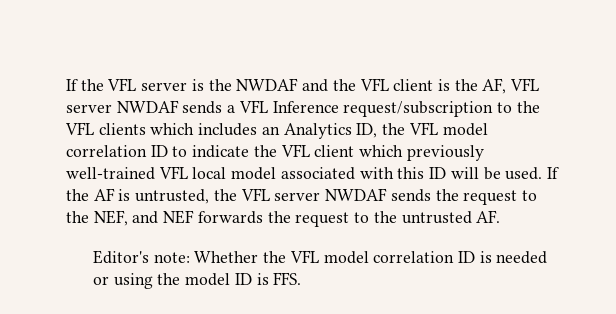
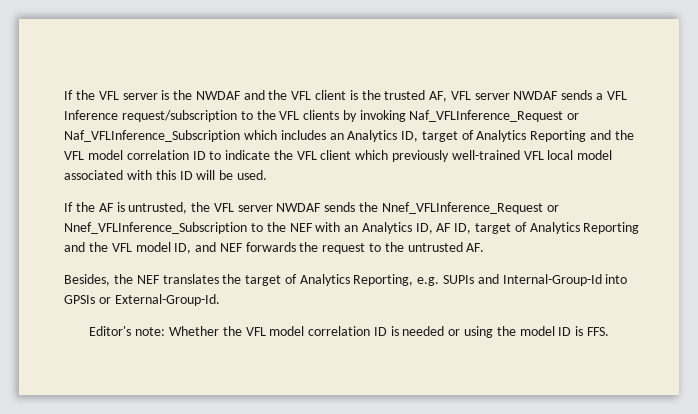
(478, 85) none -> [384,90,426,100] trusted
(146, 129) none -> [342,110,580,122] [64,130,241,142] by invoking Naf_VFLInference_Request or Naf_VFLInference_Subscription
(378, 130) none -> [421,130,611,142] target of Analytics Reporting and
(543, 173) none -> (267, 175) //
[463,190,537,205] [65,210,128,226] request to the NEF, -> [381,202,559,214] [64,222,640,234] [64,242,192,254] Nnef_VFLInference_Request or Nnef_VFLInference_Subscription to the NEF with an Analytics ID, AF ID, target of Analytics Reporting and the VFL model ID,
(501, 216) none -> [64,274,628,286] [64,294,220,306] // Besides, the NEF translates the target of Analytics Reporting, e.g. SUPIs and Internal-Group-Id into GPSIs or External-Group-Id.

